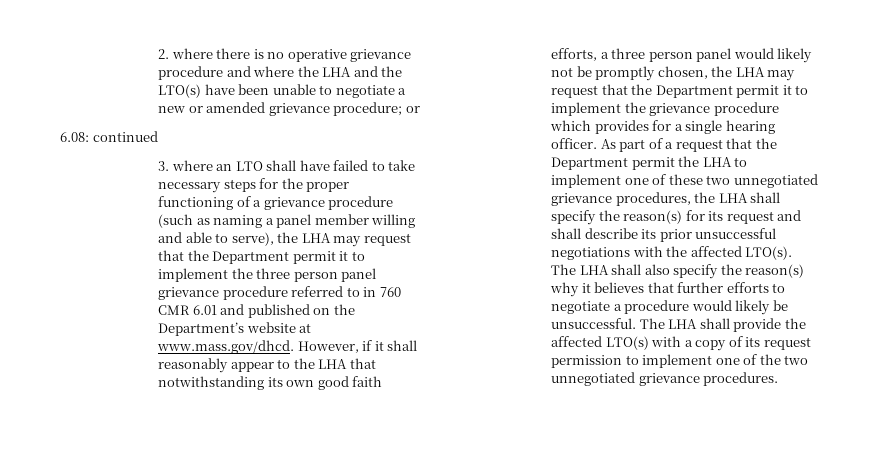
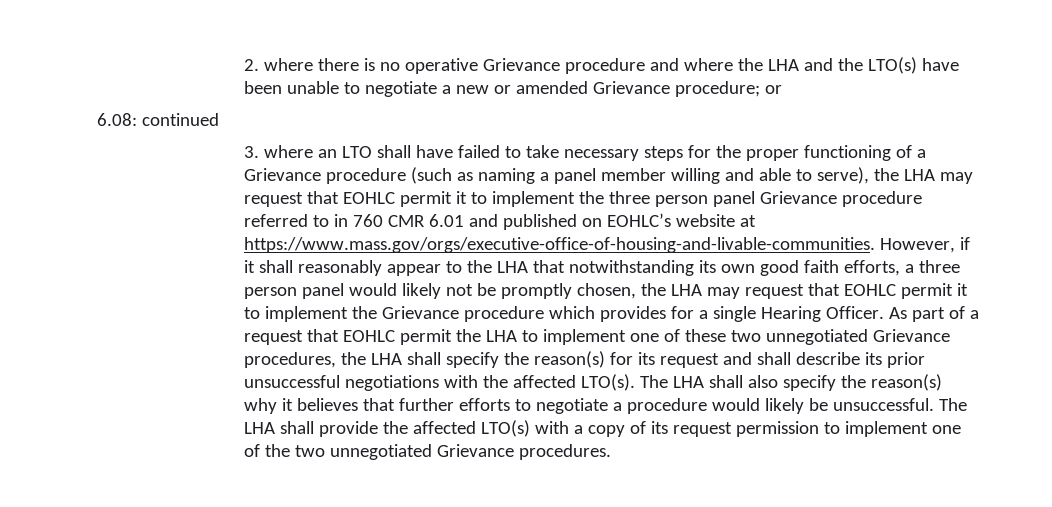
[350,49,412,62] grievance -> [483,58,561,71] Grievance
[268,103,330,116] grievance -> [593,81,671,94] Grievance
[263,197,325,210] grievance -> [244,168,322,181] Grievance
[187,250,290,264] the Department -> [343,192,396,204] EOHLC
[158,287,220,300] grievance -> [760,191,838,204] Grievance
[333,304,355,315] [158,322,245,336] the Department’s -> [607,213,672,227] EOHLC’s
[157,340,295,354] www.mass.gov/dhcd. -> [244,237,876,253] https://www.mass.gov/orgs/executive-office-of-housing-and-livable-communities.
[631,84,809,98] [551,102,711,116] the Department permit it to implement the grievance -> [844,283,969,299] [244,306,460,322] EOHLC permit it to implement the Grievance
[725,120,775,134] [551,138,598,149] hearing officer. -> [761,306,885,322] Hearing Officer.
[755,138,777,149] [551,157,629,170] the Department -> [343,330,396,342] EOHLC
[551,193,613,206] grievance -> [873,329,951,342] Grievance
[638,373,700,386] grievance -> [437,444,515,457] Grievance

